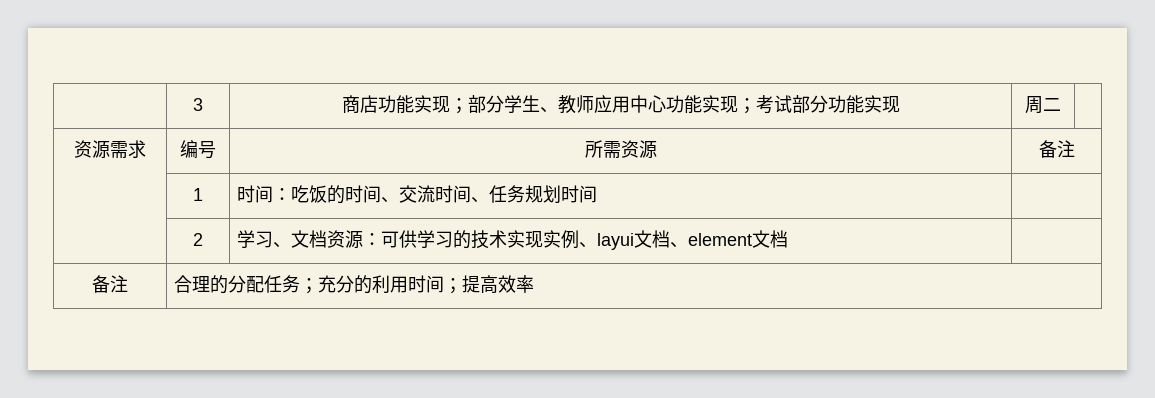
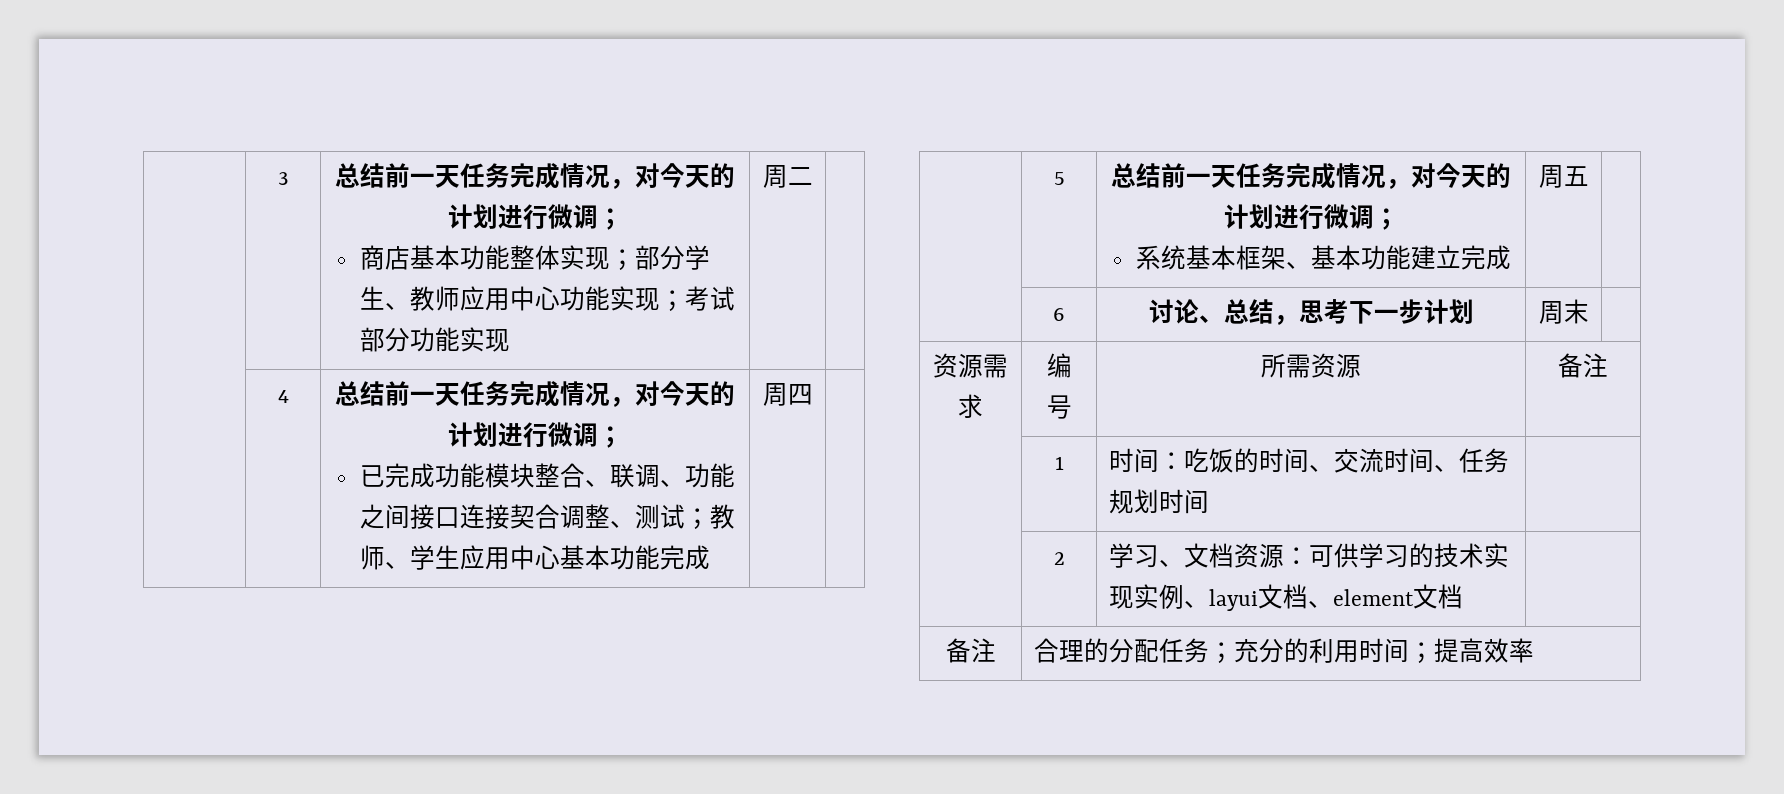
[341,95,414,114] 商店功能 -> [335,163,735,189] [447,204,623,230] [360,245,561,270] 总结前一天任务完成情况，对今天的计划进行微调； // 商店基本功能整体
(1061, 104) none -> [277,390,289,403] [335,381,735,407] [447,422,623,448] [360,463,736,488] [360,504,736,530] [360,545,711,570] [762,383,813,406] [1053,172,1065,185] [1111,163,1511,189] [1223,204,1399,230] [1136,245,1512,270] [1538,165,1589,188] [1053,308,1065,321] [1148,299,1474,325] [1538,299,1589,324] // | 4 | 总结前一天任务完成情况，对今天的计划进行微调； // 已完成功能模块整合、联调、功能之间接口连接契合调整、测试；教师、学生应用中心基本功能完成 | 周四 | // | 5 | 总结前一天任务完成情况，对今天的计划进行微调； // 系统基本框架、基本功能建立完成 | 周五 | // | 6 | 讨论、总结，思考下一步计划 | 周末 |

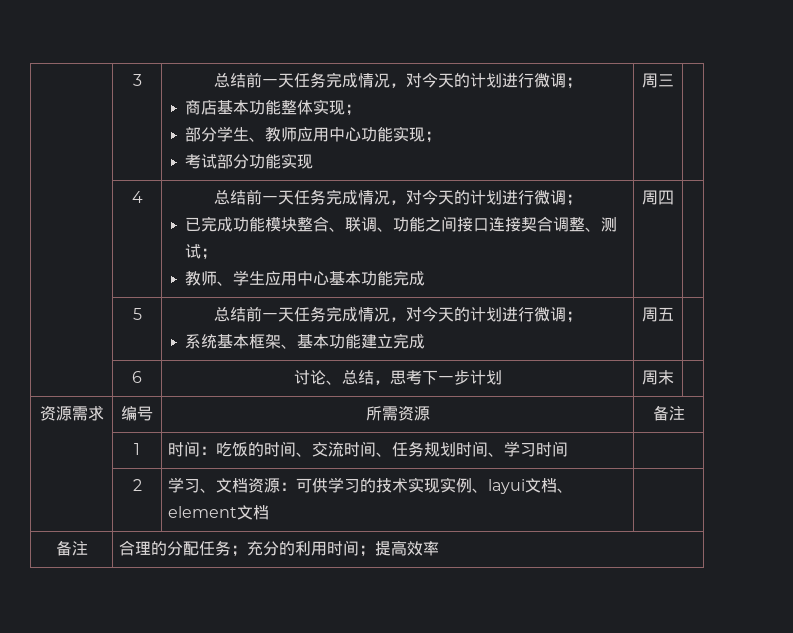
(636, 260) none -> (362, 110) //
(686, 301) none -> (442, 137) //
[787,167,813,185] 二 -> [658,74,674,87] 三
(711, 519) none -> (218, 254) //
(1210, 501) none -> [487,441,568,457] 、学习时间

